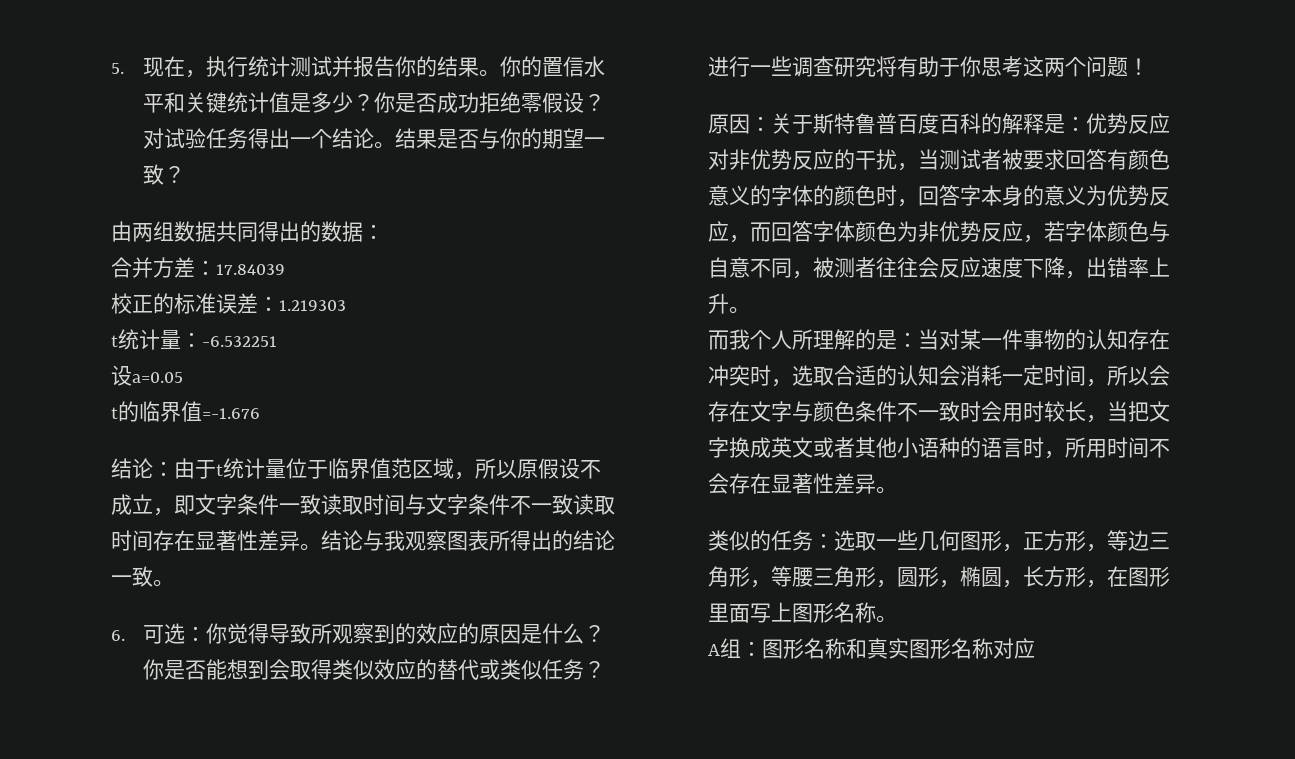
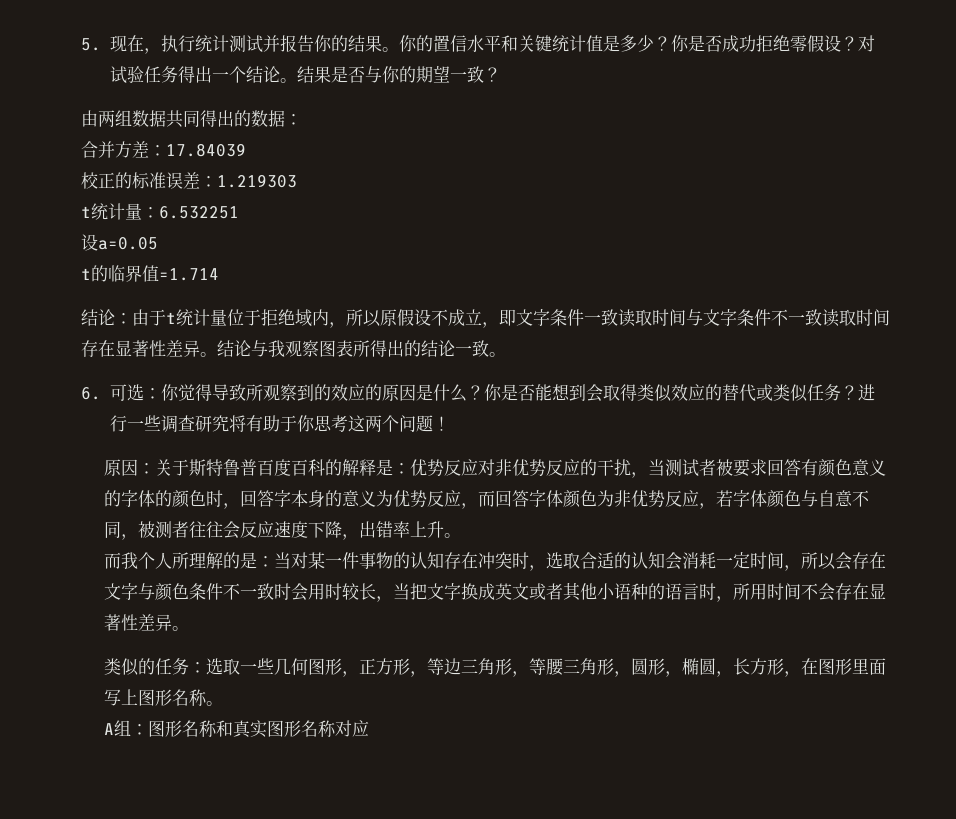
[202,336,277,347] -6.532251 -> [159,206,239,219] 6.532251
[202,408,260,419] =-1.676 -> [159,268,219,281] =1.714
[328,458,454,479] 临界值范区域 -> [261,309,329,327] 拒绝域内

